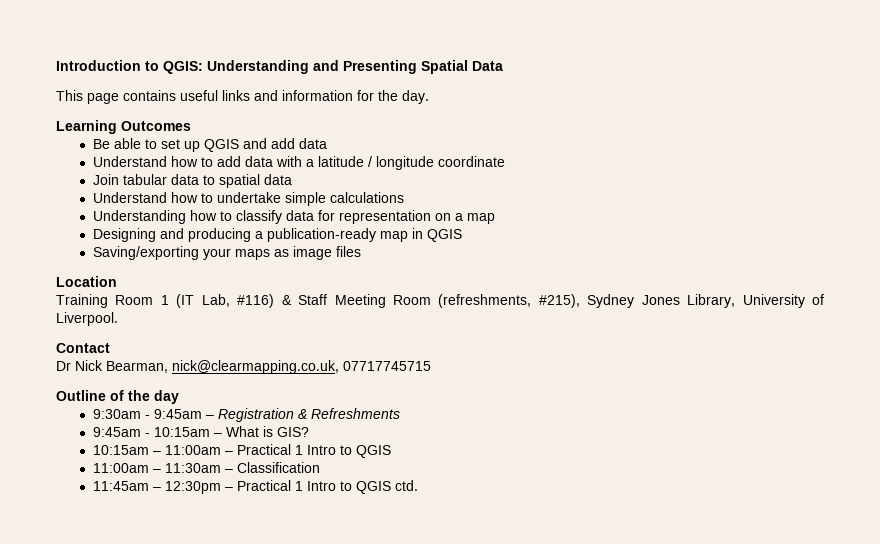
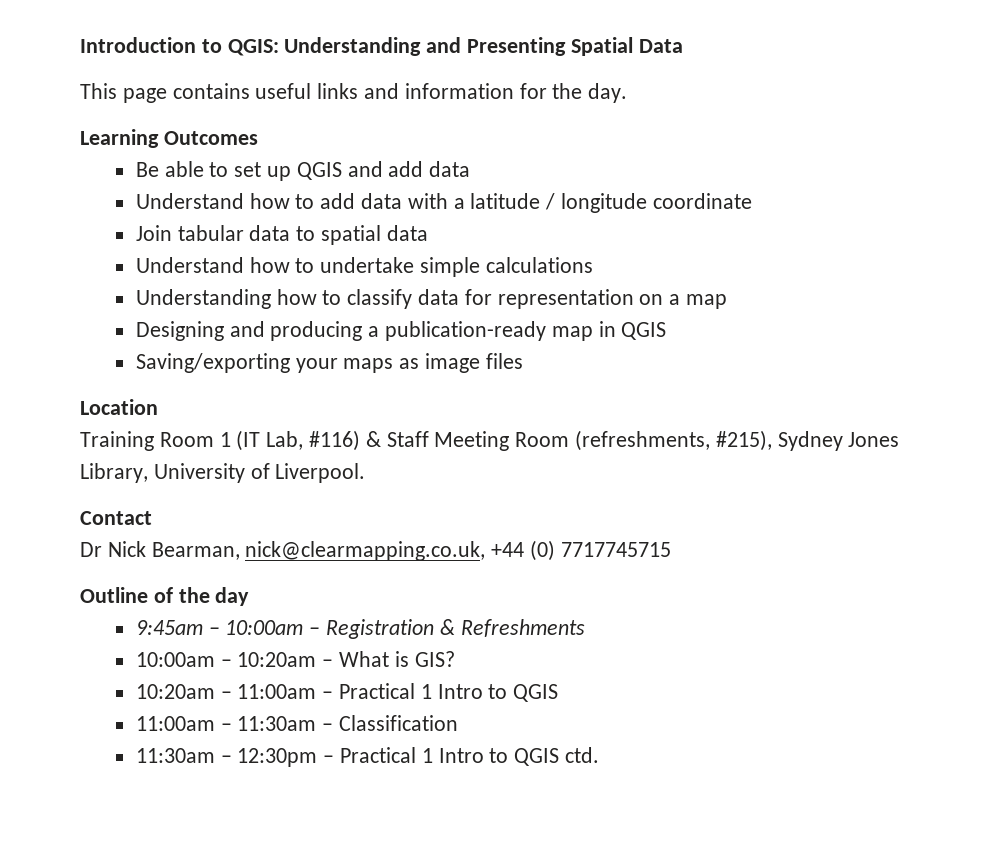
[343,361,431,371] 07717745715 -> [491,540,671,561] +44 (0) 7717745715
[92,409,202,419] 9:30am - 9:45am -> [135,620,304,635] 9:45am – 10:00am
[92,427,210,437] 9:45am - 10:15am -> [135,652,317,667] 10:00am – 10:20am
[92,445,149,455] 10:15am -> [135,684,215,699] 10:20am
[92,481,149,491] 11:45am -> [135,748,215,763] 11:30am

